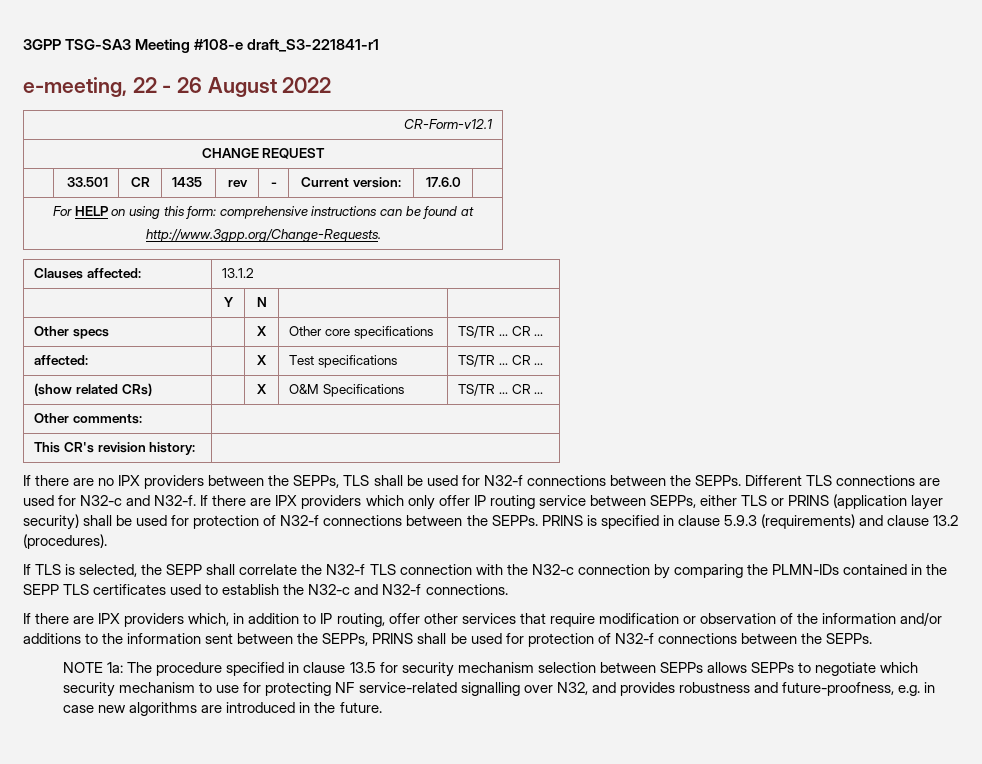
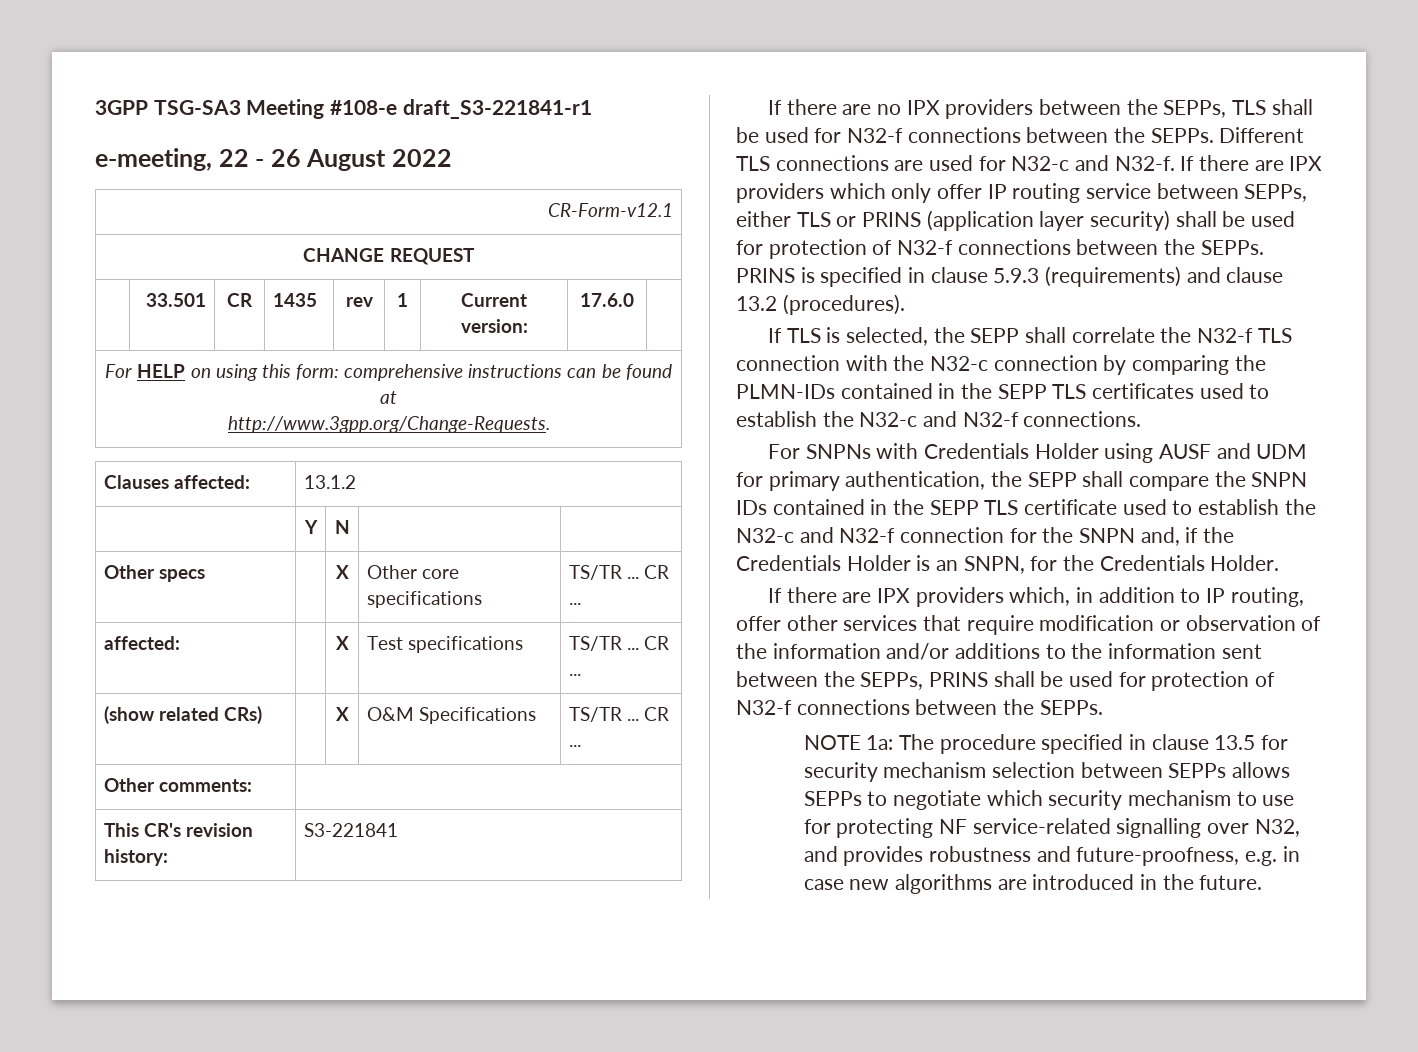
[270,182,277,187] - -> [397,293,408,307] 1
(196, 448) none -> [303,823,398,837] S3-221841
(508, 589) none -> [768,443,1308,463] [736,471,1308,491] [736,499,1316,515] [736,527,1235,546] [736,555,1280,574] // For SNPNs with Credentials Holder using AUSF and UDM for primary authentication, the SEPP shall compare the SNPN IDs contained in the SEPP TLS certificate used to establish the N32-c and N32-f connection for the SNPN and, if the Credentials Holder is an SNPN, for the Credentials Holder.

